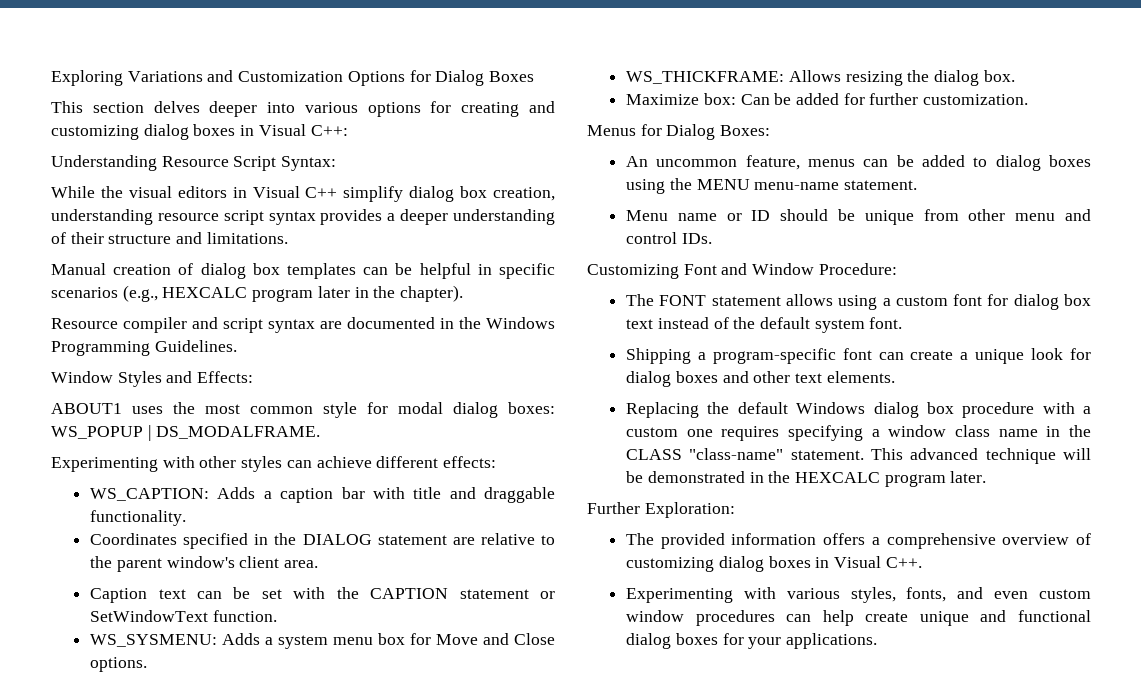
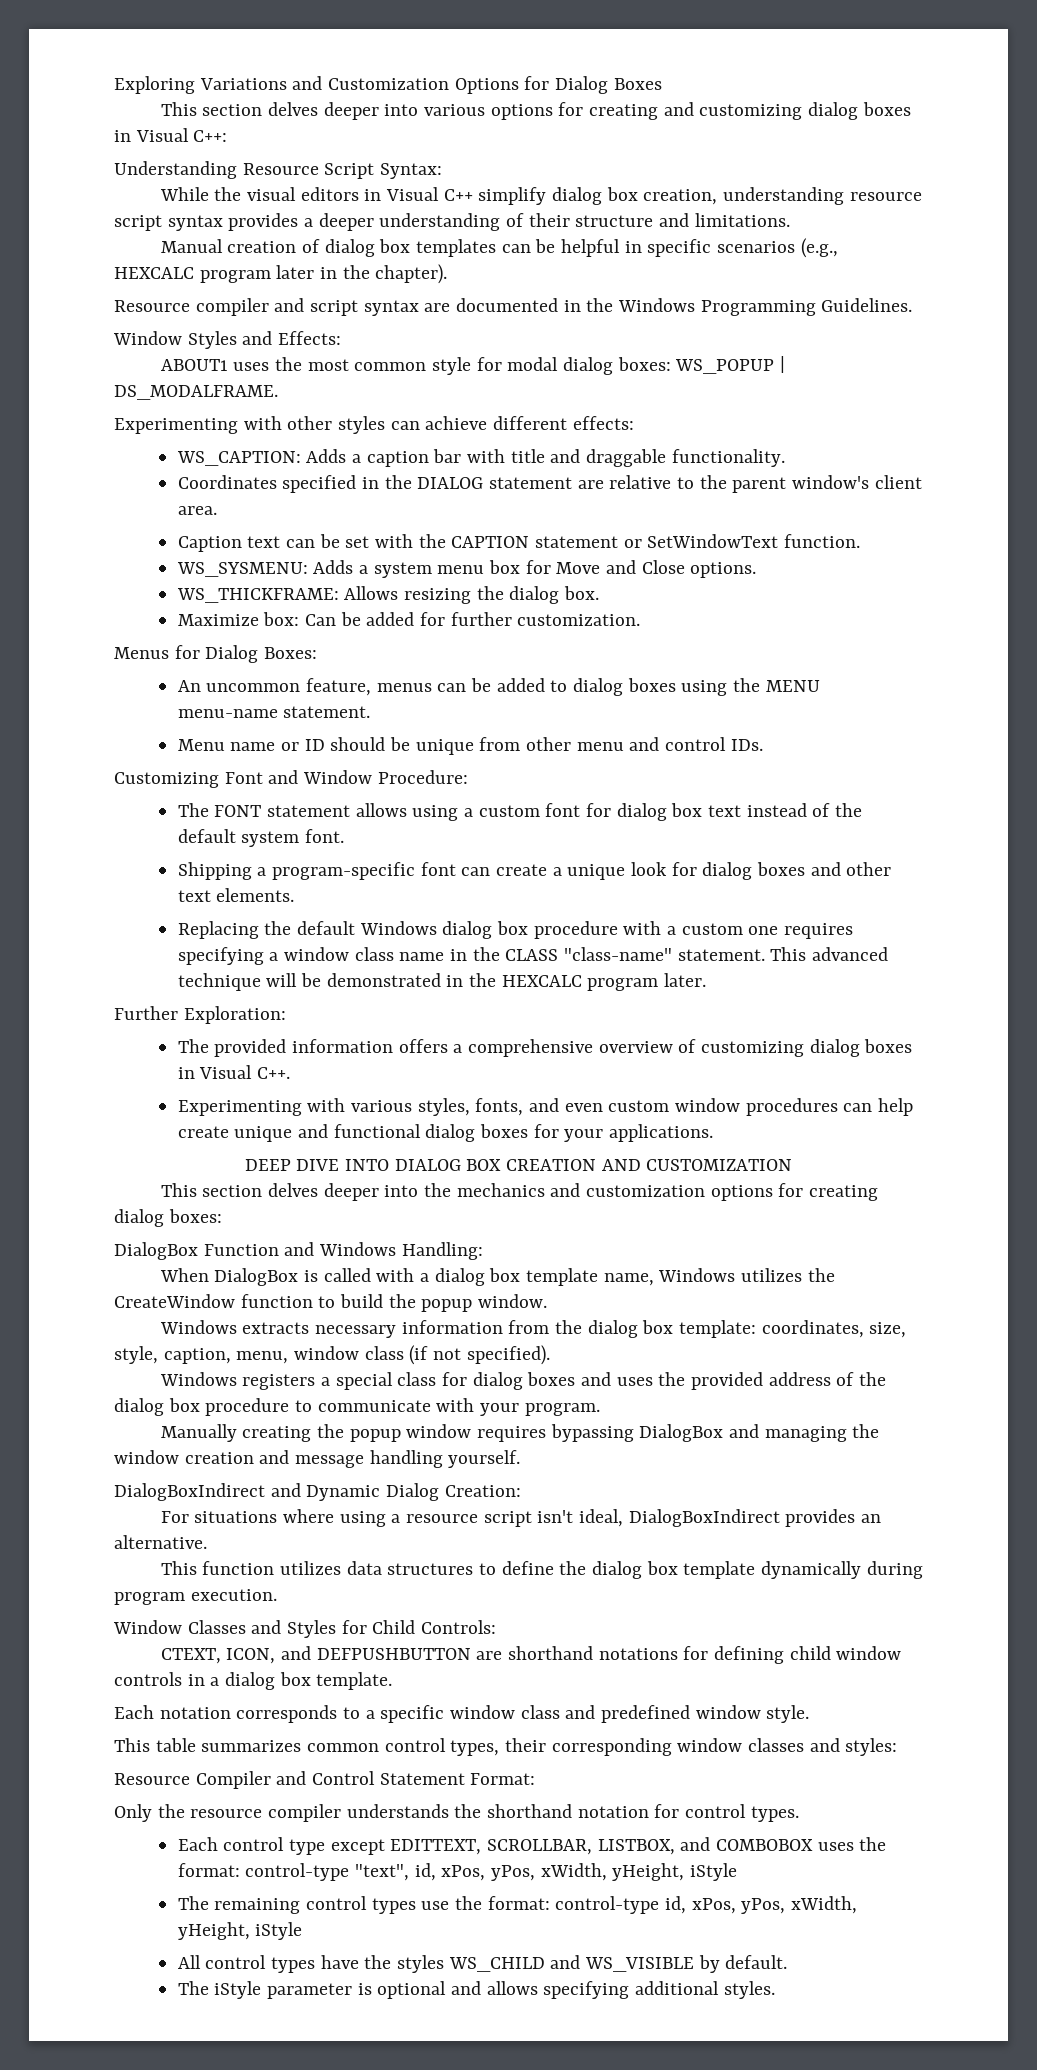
(877, 641) none -> [244,1159,793,1171] [160,1183,878,1201] [114,1209,222,1227] [114,1242,483,1260] [159,1268,835,1286] [114,1294,548,1312] [159,1320,907,1338] [114,1345,550,1365] [159,1372,886,1390] [114,1398,600,1416] [160,1424,880,1442] [114,1450,521,1468] [114,1483,521,1501] [160,1509,881,1527] [114,1535,207,1549] [160,1561,923,1579] [114,1589,277,1605] [113,1620,497,1638] [160,1646,902,1664] [114,1672,393,1690] [114,1705,810,1723] [114,1738,898,1756] [114,1771,536,1789] [114,1804,799,1822] [177,1837,887,1855] [177,1863,737,1881] [177,1896,857,1914] [177,1922,303,1940] [177,1955,788,1973] [177,1981,775,1999] // DEEP DIVE INTO DIALOG BOX CREATION AND CUSTOMIZATION // This section delves deeper into the mechanics and customization options for creating dialog boxes: // DialogBox Function and Windows Handling: // When DialogBox is called with a dialog box template name, Windows utilizes the CreateWindow function to build the popup window. // Windows extracts necessary information from the dialog box template: coordinates, size, style, caption, menu, window class (if not specified). // Windows registers a special class for dialog boxes and uses the provided address of the dialog box procedure to communicate with your program. // Manually creating the popup window requires bypassing DialogBox and managing the window creation and message handling yourself. // DialogBoxIndirect and Dynamic Dialog Creation: // For situations where using a resource script isn't ideal, DialogBoxIndirect provides an alternative. // This function utilizes data structures to define the dialog box template dynamically during program execution. // Window Classes and Styles for Child Controls: // CTEXT, ICON, and DEFPUSHBUTTON are shorthand notations for defining child window controls in a dialog box template. // Each notation corresponds to a specific window class and predefined window style. // This table summarizes common control types, their corresponding window classes and styles: // Resource Compiler and Control Statement Format: // Only the resource compiler understands the shorthand notation for control types. // Each control type except EDITTEXT, SCROLLBAR, LISTBOX, and COMBOBOX uses the format: control-type "text", id, xPos, yPos, xWidth, yHeight, iStyle // The remaining control types use the format: control-type id, xPos, yPos, xWidth, yHeight, iStyle // All control types have the styles WS_CHILD and WS_VISIBLE by default. // The iStyle parameter is optional and allows specifying additional styles.

